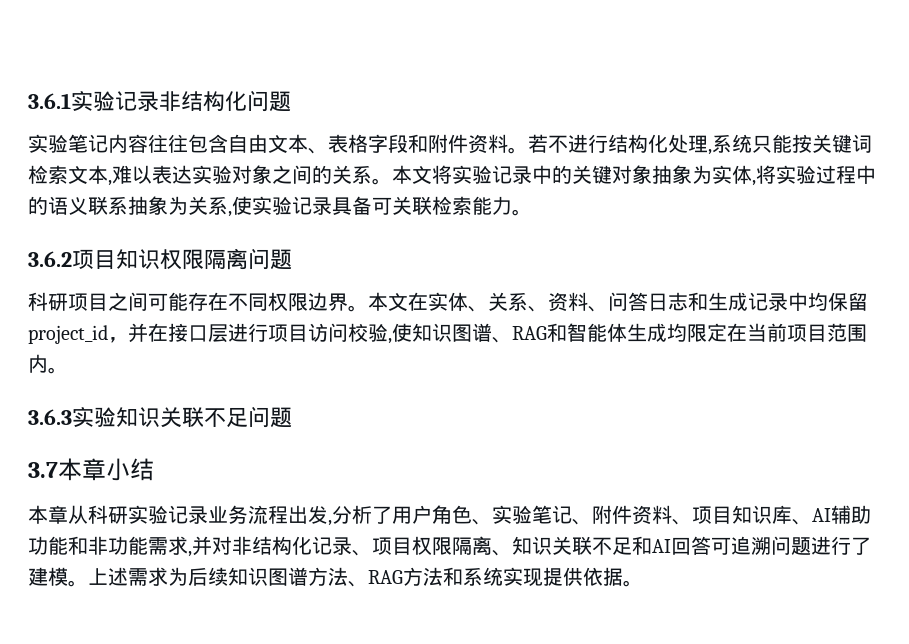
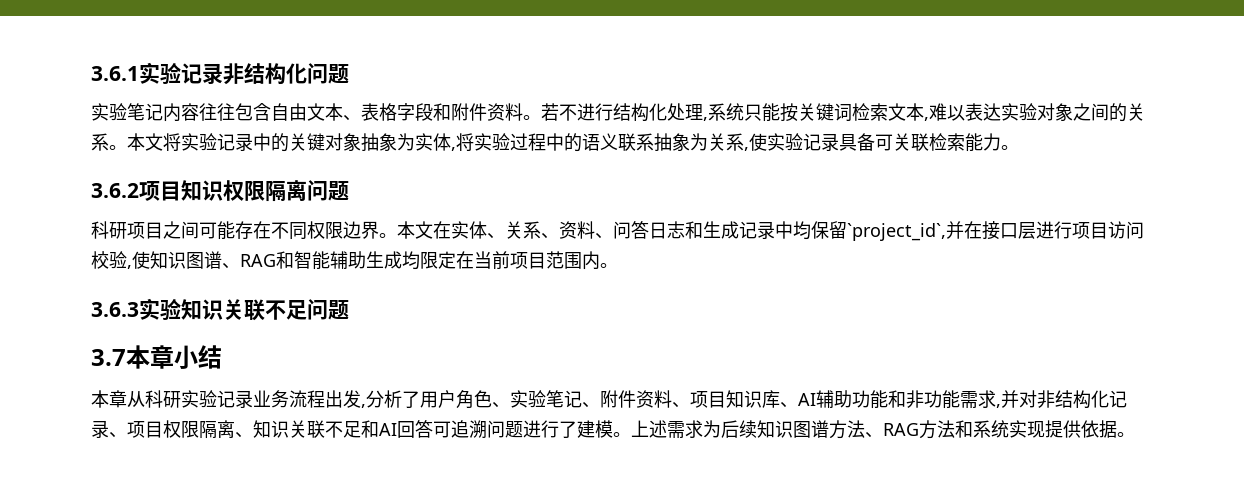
[28,325,128,344] project_id， -> [847,223,946,241] `project_id`,
[607,323,627,342] 体 -> [330,251,366,269] 辅助

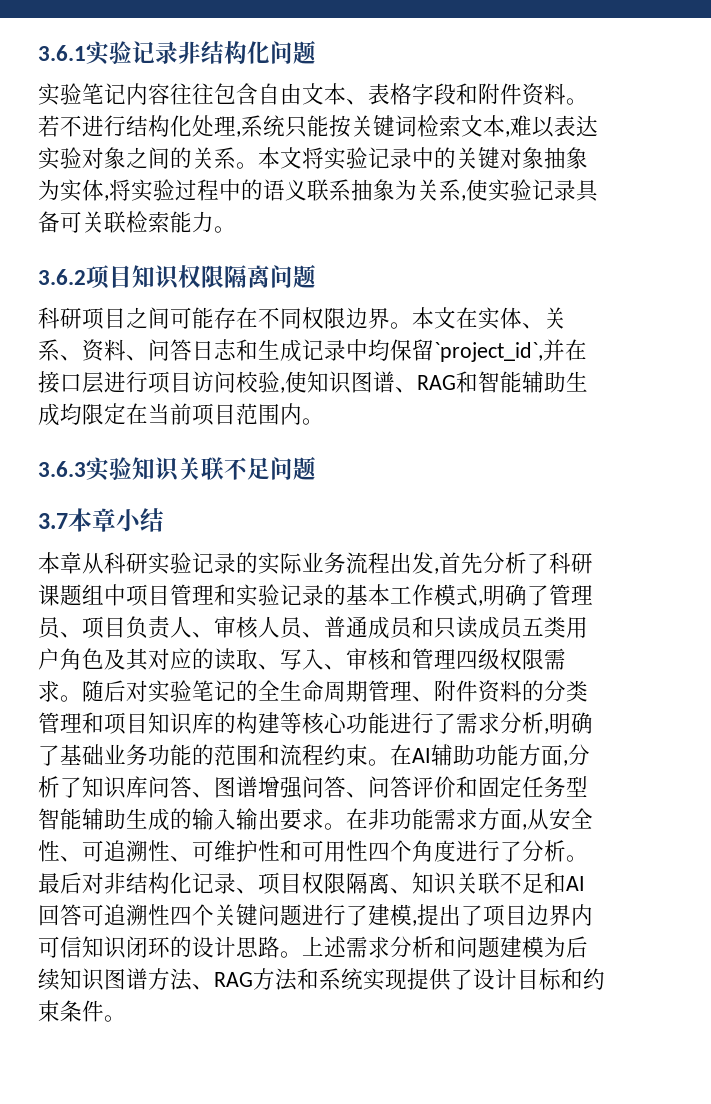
(253, 399) none -> [236,552,302,575] 的实际
[366,390,1019,409] 分析了用户角色、实验笔记、附件资料、项目知识库、AI辅助功能和非功能需求,并 -> [439,552,593,574] [38,584,593,607] [38,616,588,639] [38,648,566,671] [38,680,588,703] [38,712,593,735] [38,744,590,766] [38,776,588,799] [38,808,593,831] [38,840,588,862] [38,872,82,894] 首先分析了科研课题组中项目管理和实验记录的基本工作模式,明确了管理员、项目负责人、审核人员、普通成员和只读成员五类用户角色及其对应的读取、写入、审核和管理四级权限需求。随后对实验笔记的全生命周期管理、附件资料的分类管理和项目知识库的构建等核心功能进行了需求分析,明确了基础业务功能的范围和流程约束。在AI辅助功能方面,分析了知识库问答、图谱增强问答、问答评价和固定任务型智能辅助生成的输入输出要求。在非功能需求方面,从安全性、可追溯性、可维护性和可用性四个角度进行了分析。最后
(487, 429) none -> [148,904,258,926] 性四个关键
[613,420,703,438] 。上述需求 -> [412,904,593,927] [38,936,544,959] ,提出了项目边界内可信知识闭环的设计思路。上述需求分析和问题建模
[1081,420,1117,438] 依据 -> [451,968,605,990] [38,1000,104,1022] 了设计目标和约束条件

